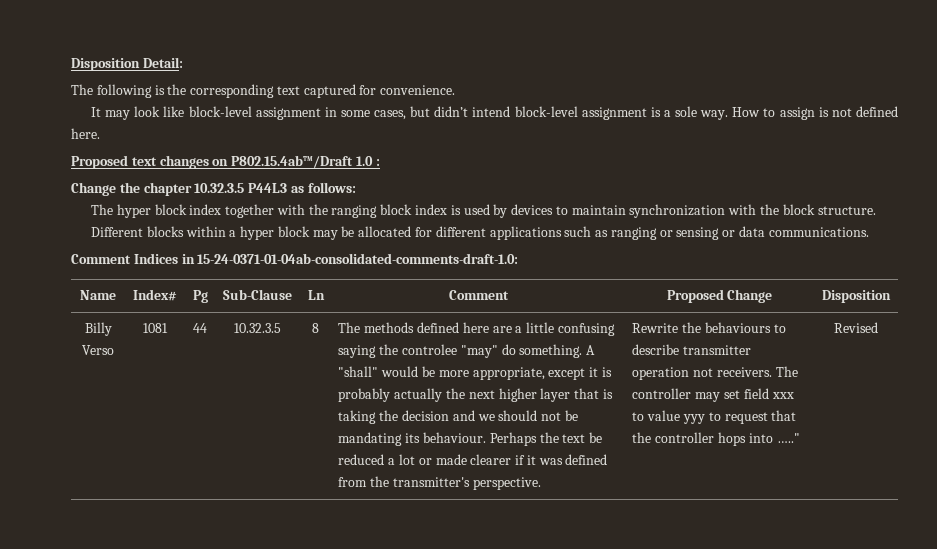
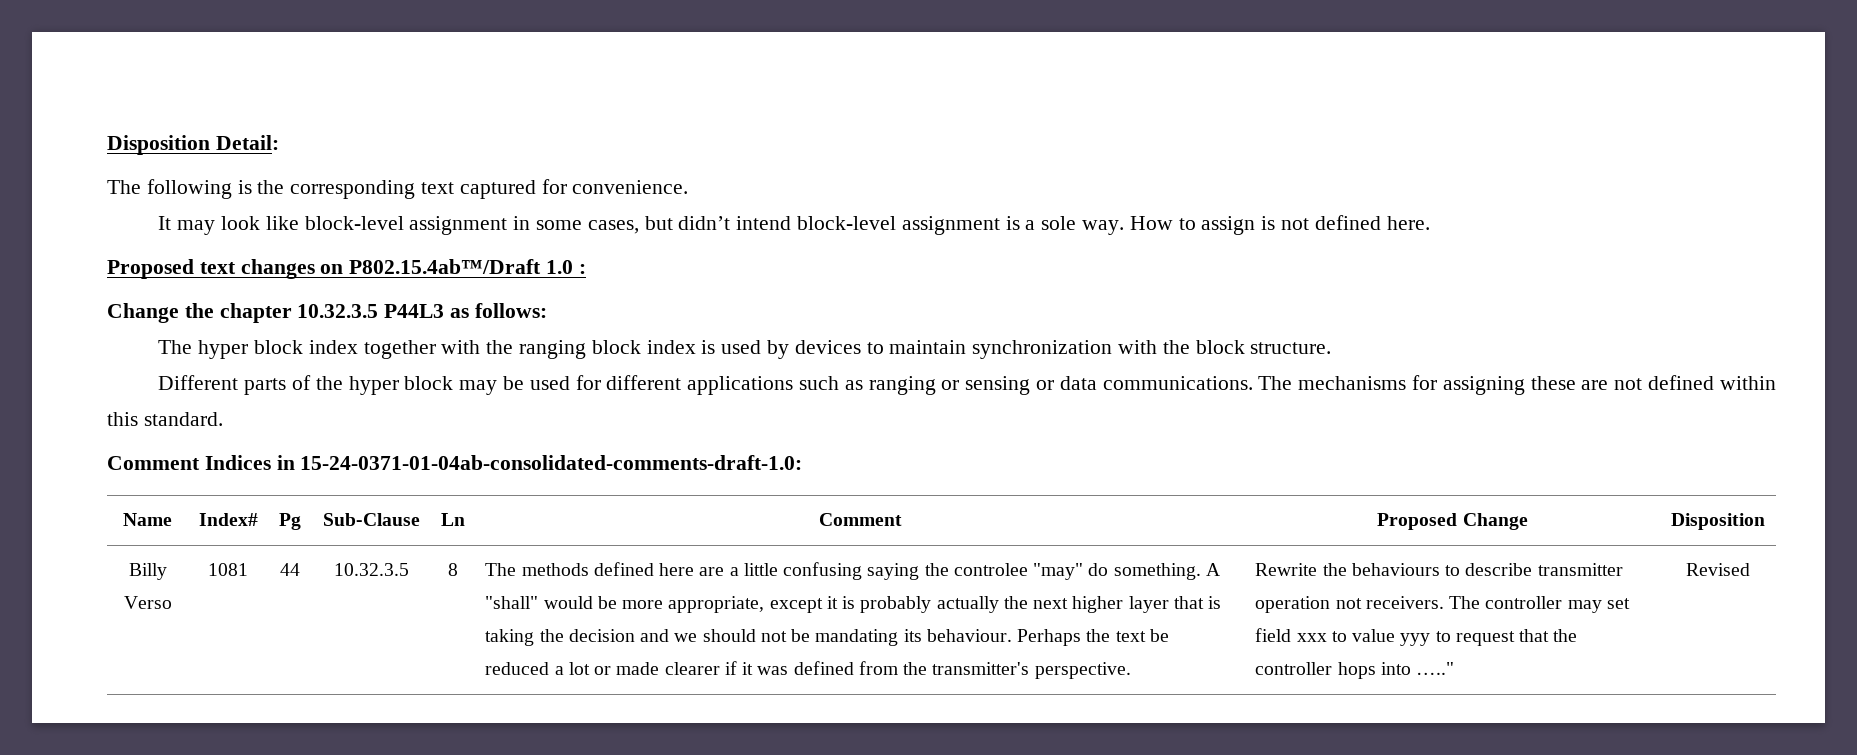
[146,226,237,237] blocks within a -> [244,375,343,395] parts of the
[358,226,412,237] allocated -> [529,376,570,390] used
(869, 232) none -> [1258,375,1776,395] [107,412,223,426] The mechanisms for assigning these are not defined within this standard.

